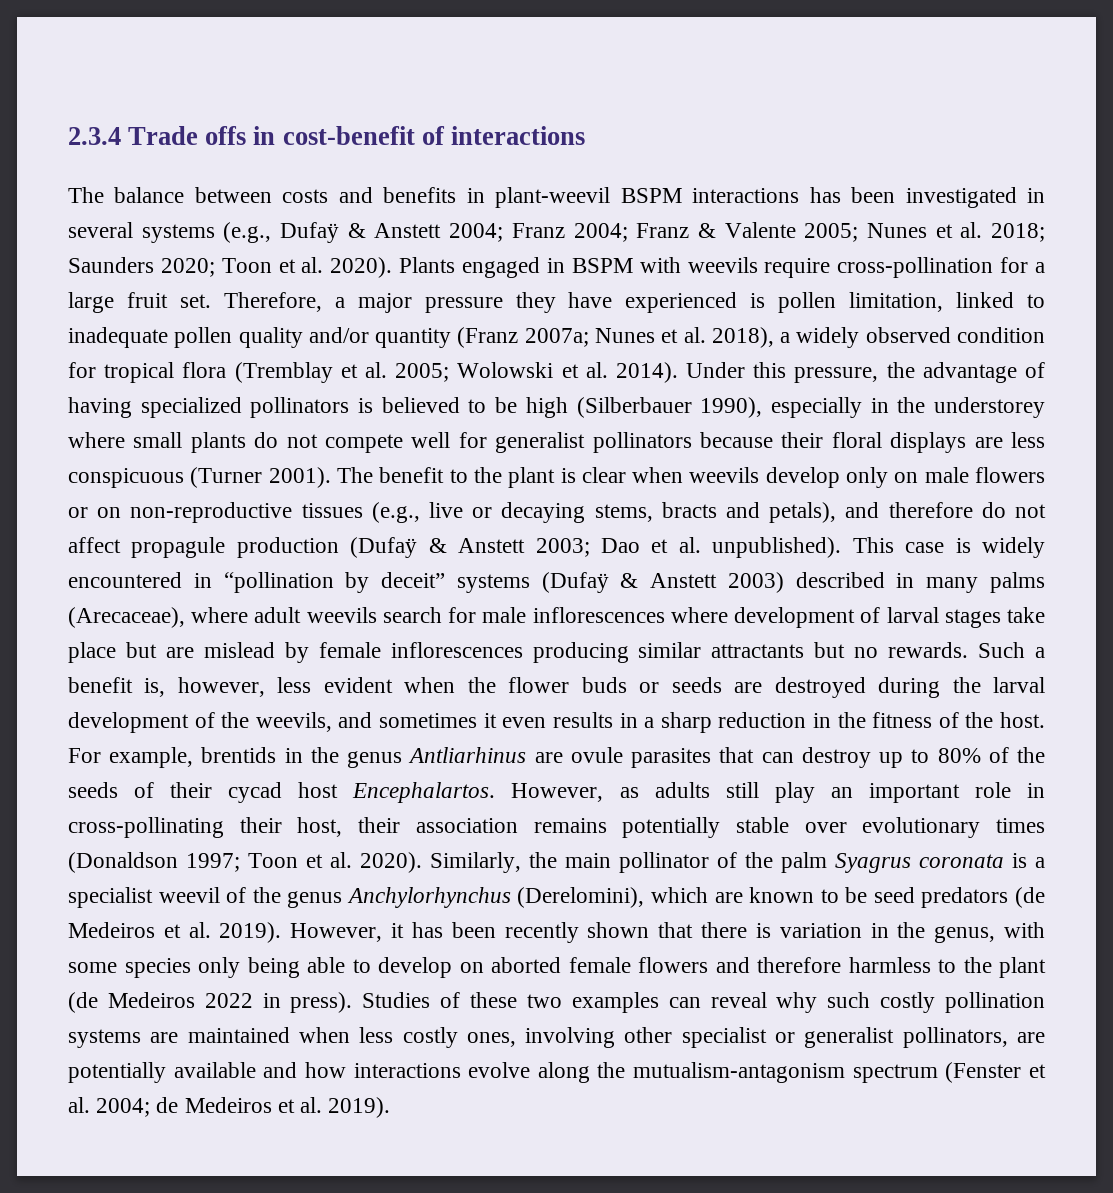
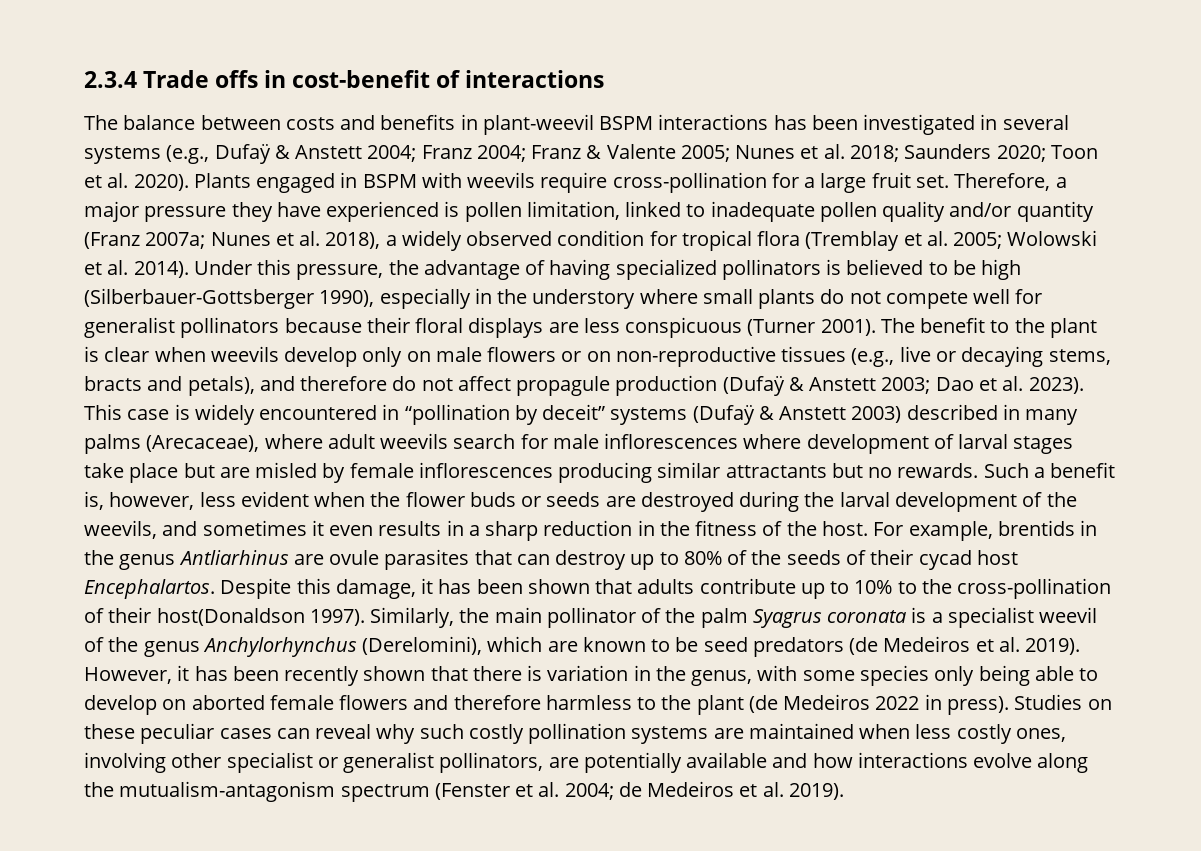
[576,397,692,418] (Silberbauer -> [84,288,314,309] (Silberbauer-Gottsberger
[934,397,1045,418] understorey -> [532,289,636,309] understory
[712,537,842,558] unpublished). -> [1028,377,1084,394] 2023).
[203,642,275,658] mislead -> [255,462,318,478] misled
[511,782,1045,803] [68,817,1046,838] [68,852,422,873] However, as adults still play an important role in cross-pollinating their host, their association remains potentially stable over evolutionary times (Donaldson 1997; Toon et al. 2020). -> [220,578,1112,599] [84,607,365,626] Despite this damage, it has been shown that adults contribute up to 10% to the cross-pollination of their host(Donaldson 1997).
[440,992,659,1013] of these two examples -> [1087,699,1112,710] [84,723,272,744] on these peculiar cases

